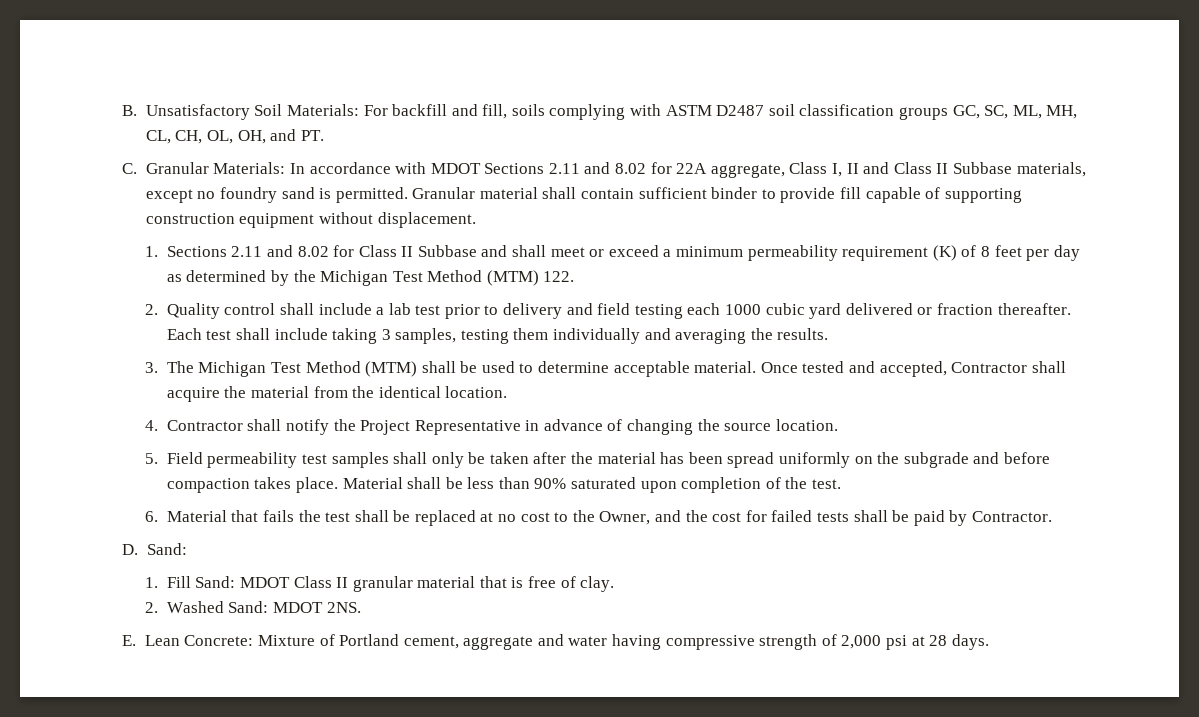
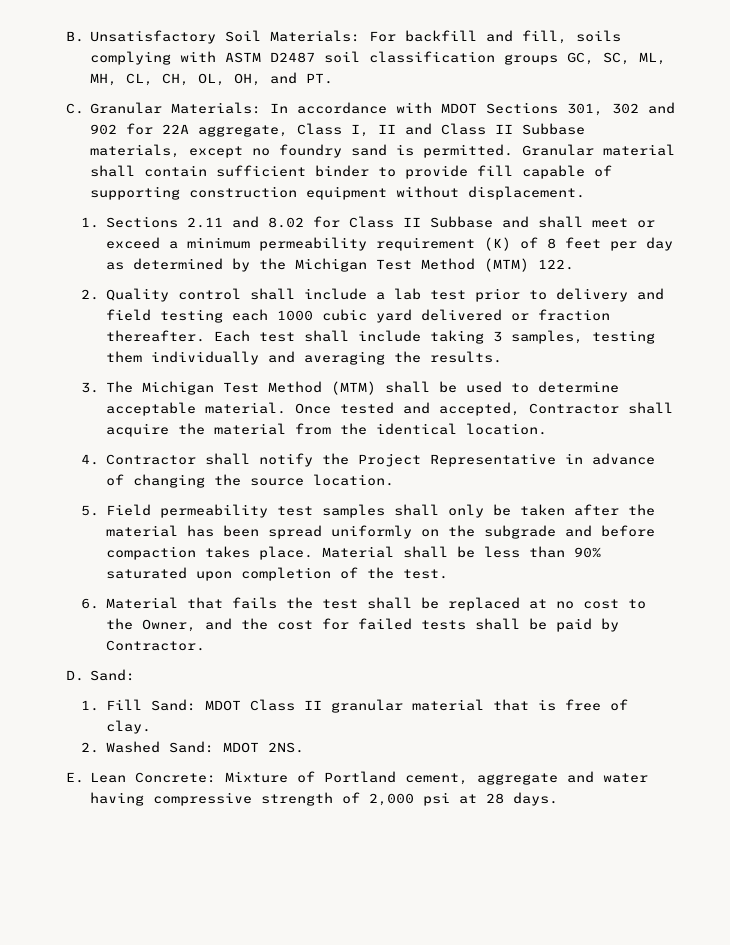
[548,162,647,174] 2.11 and 8.02 -> [567,102,676,116] [90,124,118,135] 301, 302 and 902

